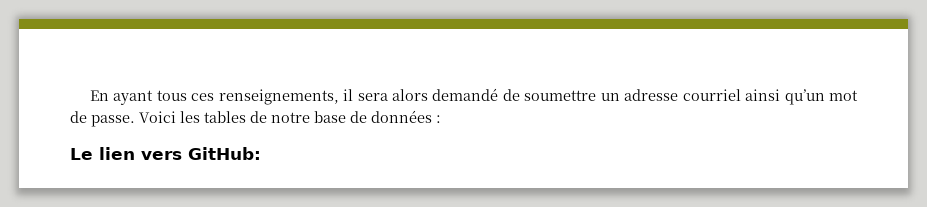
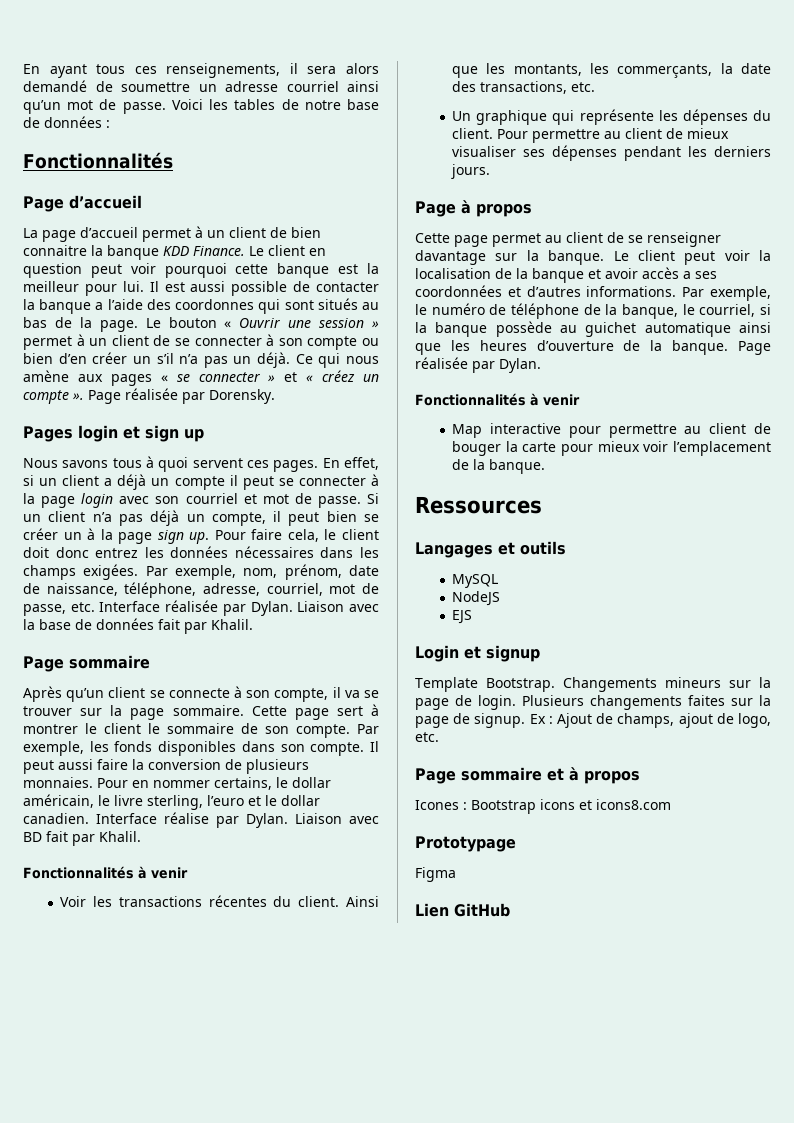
[70,147,261,160] Le lien vers GitHub: -> [23,152,173,169] [23,195,142,212] [23,226,321,242] [23,245,326,260] [23,263,379,278] [23,281,379,296] [23,298,380,314] [23,317,379,332] [23,334,379,350] [23,352,379,368] [23,370,379,386] [23,388,275,404] [23,425,204,442] [23,456,379,472] [23,474,379,490] [23,493,380,508] [23,510,380,526] [23,528,379,544] [23,546,379,558] [23,564,379,580] [23,582,379,598] [23,600,380,616] [23,618,253,634] [23,655,150,672] [23,686,379,702] [23,704,379,720] [23,723,379,738] [23,741,379,756] [23,759,309,774] [23,777,331,790] [23,794,320,810] [23,812,379,828] [23,831,141,846] [23,866,188,879] [60,895,379,907] [452,63,771,78] [452,81,596,94] [452,109,771,125] [452,128,730,143] [452,145,771,161] [451,164,491,179] [415,200,532,217] [415,232,721,247] [415,250,771,265] [415,267,717,283] [415,285,771,301] [415,303,771,319] [415,321,771,337] [415,340,771,355] [415,357,541,373] [415,393,580,406] [452,423,771,438] [452,441,771,456] [452,459,546,474] [415,496,542,514] [415,541,566,558] [452,574,499,588] [452,591,501,606] [452,610,473,624] [415,645,540,662] [415,677,771,692] [415,695,771,710] [415,713,771,728] [415,732,439,742] [415,767,640,784] [415,799,671,814] [415,836,516,852] [415,867,456,882] [415,903,510,917] Fonctionnalités // Page d’accueil // La page d’accueil permet à un client de bien connaitre la banque KDD Finance. Le client en question peut voir pourquoi cette banque est la meilleur pour lui. Il est aussi possible de contacter la banque a l’aide des coordonnes qui sont situés au bas de la page. Le bouton « Ouvrir une session » permet à un client de se connecter à son compte ou bien d’en créer un s’il n’a pas un déjà. Ce qui nous amène aux pages « se connecter » et « créez un compte ». Page réalisée par Dorensky. // Pages login et sign up // Nous savons tous à quoi servent ces pages. En effet, si un client a déjà un compte il peut se connecter à la page login avec son courriel et mot de passe. Si un client n’a pas déjà un compte, il peut bien se créer un à la page sign up. Pour faire cela, le client doit donc entrez les données nécessaires dans les champs exigées. Par exemple, nom, prénom, date de naissance, téléphone, adresse, courriel, mot de passe, etc. Interface réalisée par Dylan. Liaison avec la base de données fait par Khalil. // Page sommaire // Après qu’un client se connecte à son compte, il va se trouver sur la page sommaire. Cette page sert à montrer le client le sommaire de son compte. Par exemple, les fonds disponibles dans son compte. Il peut aussi faire la conversion de plusieurs monnaies. Pour en nommer certains, le dollar américain, le livre sterling, l’euro et le dollar canadien. Interface réalise par Dylan. Liaison avec BD fait par Khalil. // Fonctionnalités à venir // Voir les transactions récentes du client. Ainsi que les montants, les commerçants, la date des transactions, etc. // Un graphique qui représente les dépenses du client. Pour permettre au client de mieux visualiser ses dépenses pendant les derniers jours. // Page à propos // Cette page permet au client de se renseigner davantage sur la banque. Le client peut voir la localisation de la banque et avoir accès a ses coordonnées et d’autres informations. Par exemple, le numéro de téléphone de la banque, le courriel, si la banque possède au guichet automatique ainsi que les heures d’ouverture de la banque. Page réalisée par Dylan. // Fonctionnalités à venir // Map interactive pour permettre au client de bouger la carte pour mieux voir l’emplacement de la banque. // Ressources // Langages et outils // MySQL // NodeJS // EJS // Login et signup // Template Bootstrap. Changements mineurs sur la page de login. Plusieurs changements faites sur la page de signup. Ex : Ajout de champs, ajout de logo, etc. // Page sommaire et à propos // Icones : Bootstrap icons et icons8.com // Prototypage // Figma // Lien GitHub

